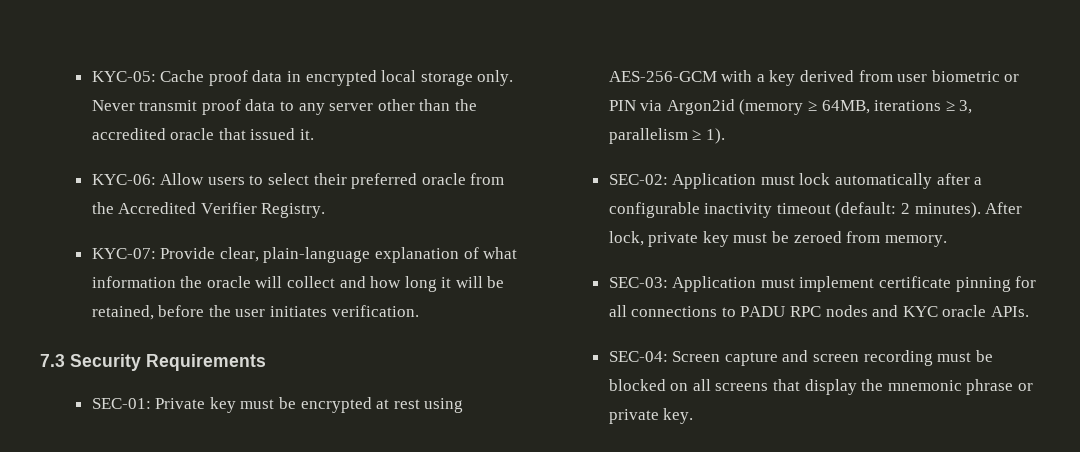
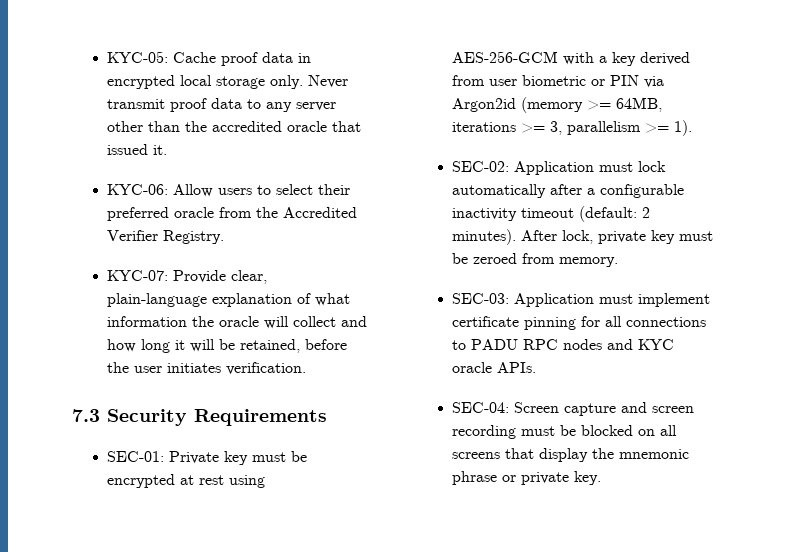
[807,101,817,111] ≥ -> [587,100,612,110] >=
[945,101,955,111] ≥ -> [521,123,546,133] >=
[692,130,702,140] ≥ -> [645,123,670,133] >=

